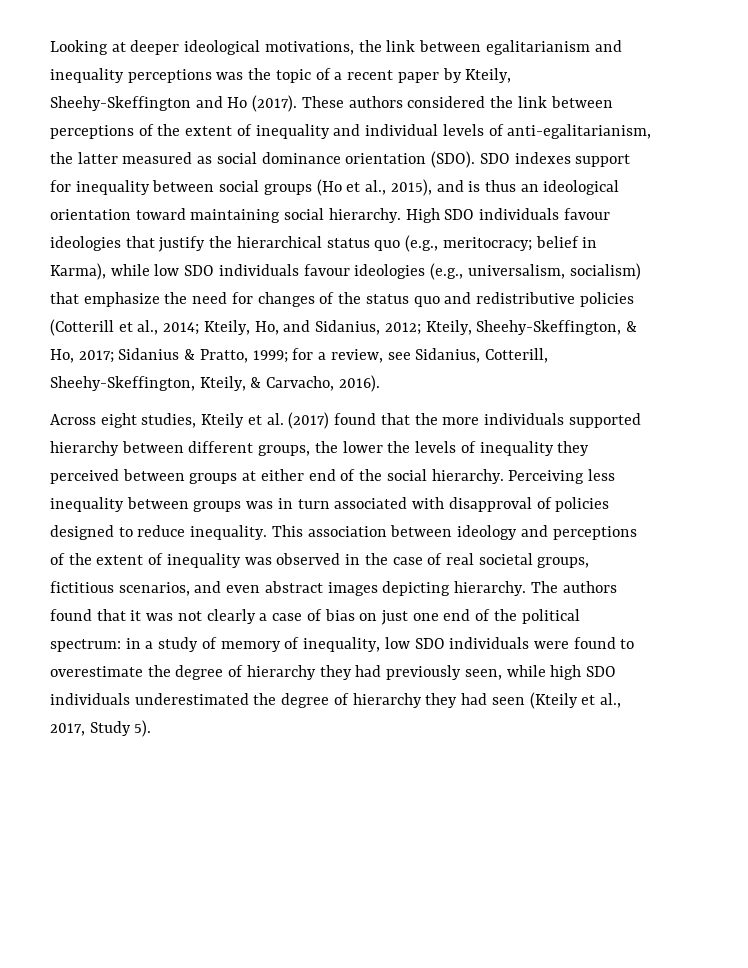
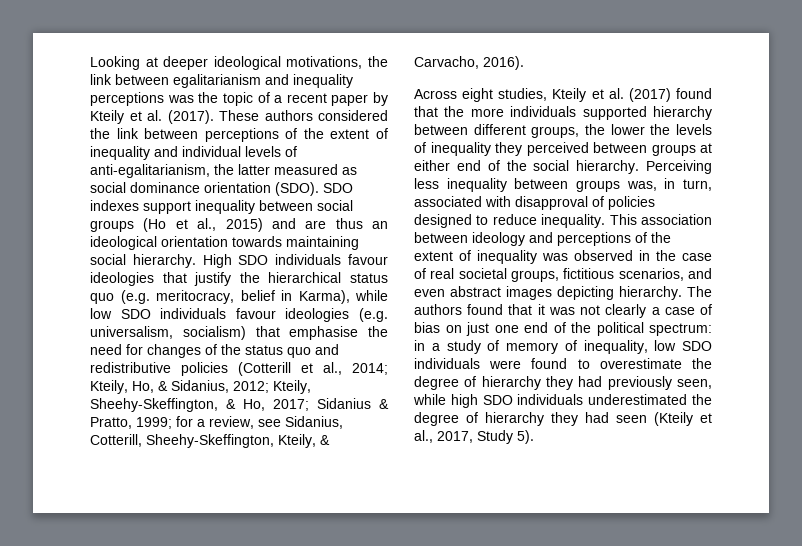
[465,68,512,83] [50,96,248,111] Kteily, Sheehy-Skeffington and Ho -> [90,110,162,124] Kteily et al.
[50,180,71,192] for -> (191, 207) none
[390,179,481,196] 2015), and is -> [225,218,327,232] 2015) and are
[135,208,186,220] toward -> [232,236,282,247] towards
[405,235,532,252] (e.g., meritocracy; -> [120,290,234,304] (e.g. meritocracy,
[430,263,464,280] (e.g., -> [359,308,388,322] (e.g.
[83,292,160,307] emphasize -> [289,326,359,340] emphasise
[283,320,311,332] and -> [158,381,168,391] &
[246,498,330,509] was in turn -> [626,178,712,191] was, in turn,

